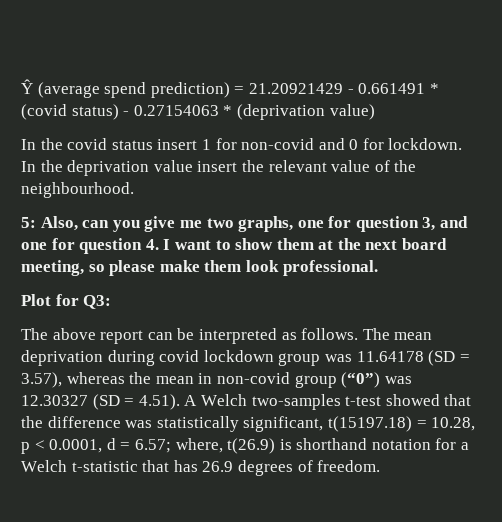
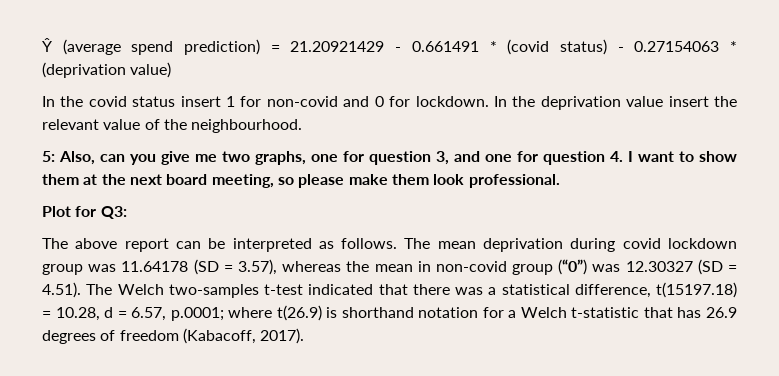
[184,395,198,406] A -> [86,284,113,295] The
[385,394,472,406] [21,416,476,432] [21,438,223,454] showed that the difference was statistically significant, t(15197.18) = 10.28, p < 0.0001, d = 6.57; where, -> [308,282,737,298] [42,307,273,321] indicated that there was a statistical difference, t(15197.18) = 10.28, d = 6.57, p.0001; where
[317,460,381,472] freedom. -> [119,328,305,344] freedom (Kabacoff, 2017).

